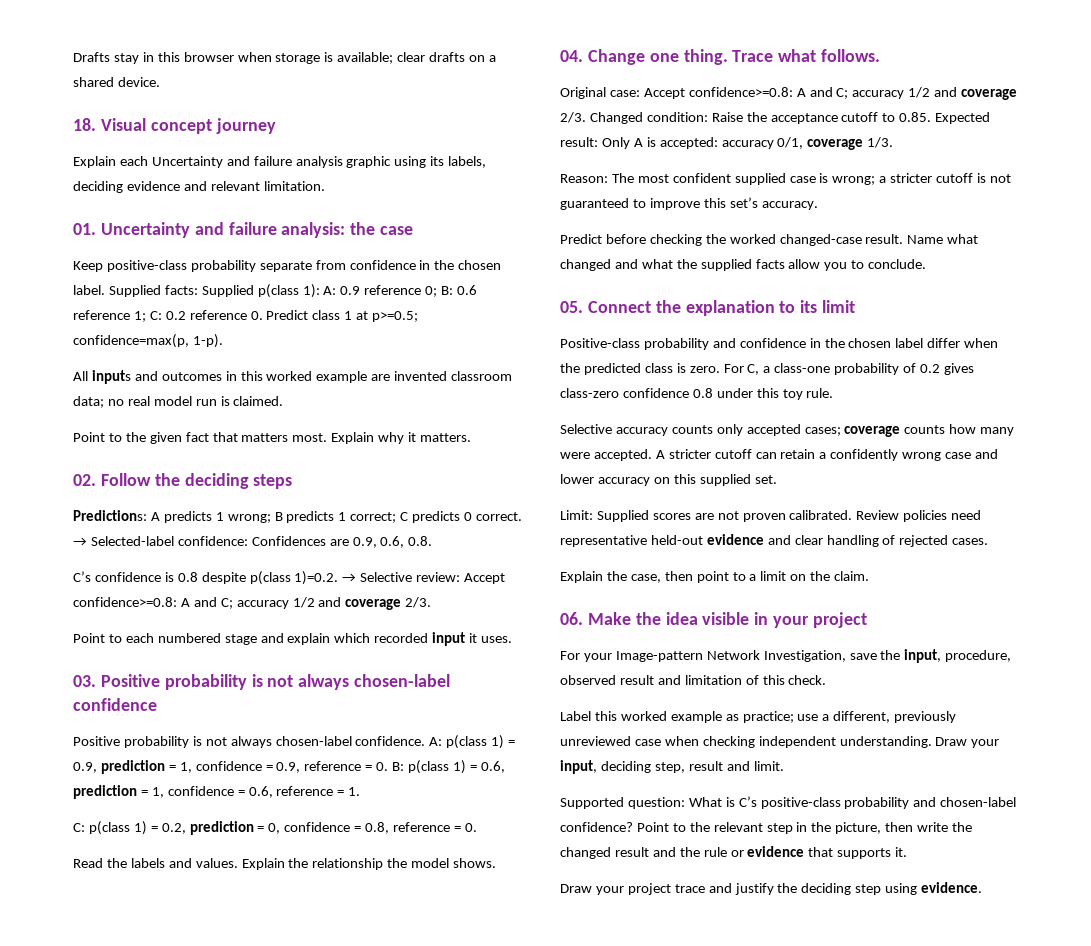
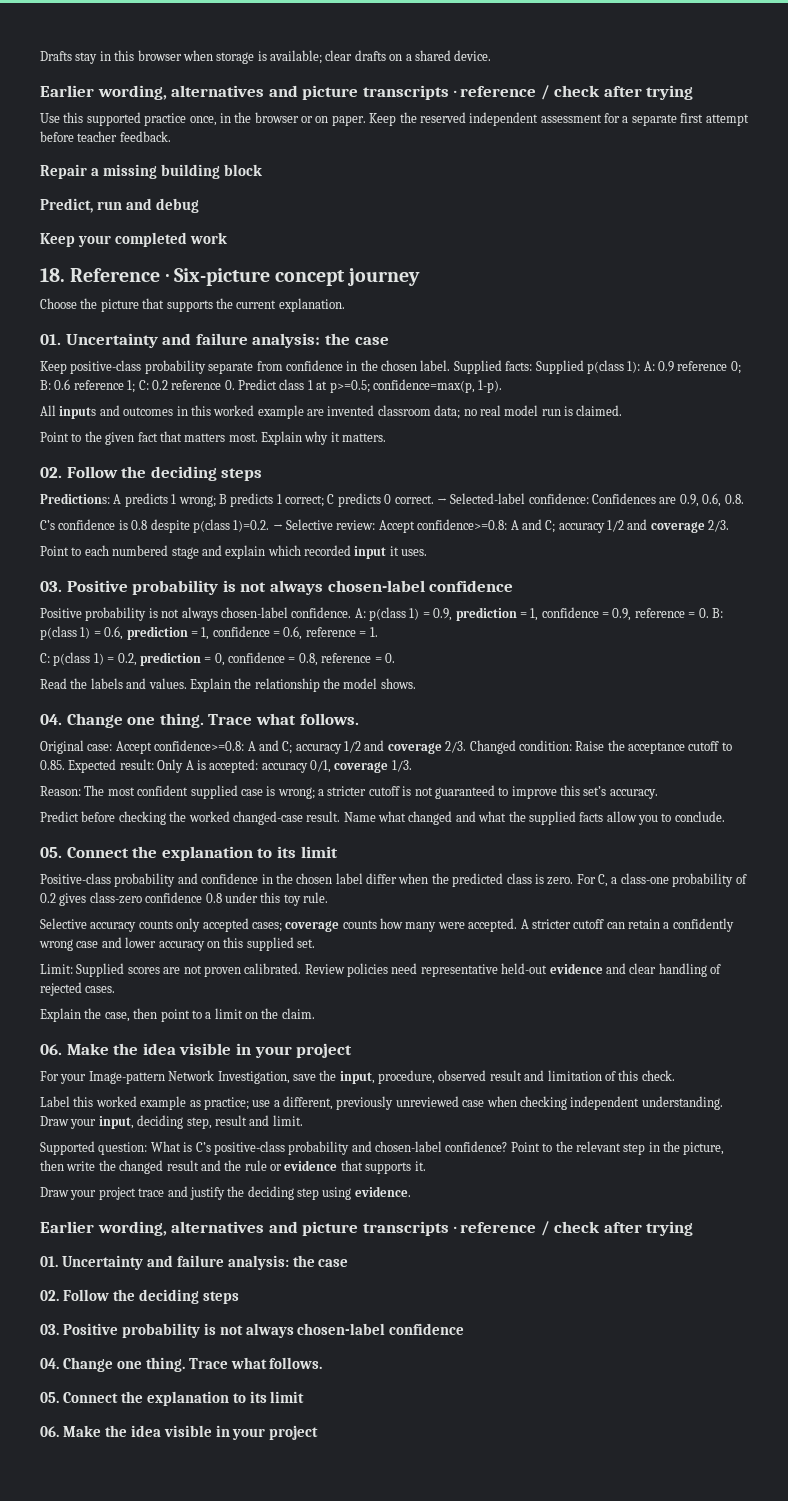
[73,118,276,134] [73,156,487,168] [73,181,325,193] 18. Visual concept journey // Explain each Uncertainty and failure analysis graphic using its labels, deciding evidence and relevant limitation. -> [40,85,694,100] [40,112,749,126] [40,131,171,142] [40,164,262,179] [40,198,199,213] [40,232,227,247] [40,268,421,286] [40,298,345,312] Earlier wording, alternatives and picture transcripts · reference / check after trying // Use this supported practice once, in the browser or on paper. Keep the reserved independent assessment for a separate first attempt before teacher feedback. // Repair a missing building block // Predict, run and debug // Keep your completed work // 18. Reference · Six-picture concept journey // Choose the picture that supports the current explanation.
(983, 887) none -> [40,1221,694,1236] [40,1255,349,1270] [40,1289,239,1304] [40,1323,465,1338] [40,1357,323,1372] [40,1391,305,1406] [40,1425,319,1440] // Earlier wording, alternatives and picture transcripts · reference / check after trying // 01. Uncertainty and failure analysis: the case // 02. Follow the deciding steps // 03. Positive probability is not always chosen-label confidence // 04. Change one thing. Trace what follows. // 05. Connect the explanation to its limit // 06. Make the idea visible in your project

